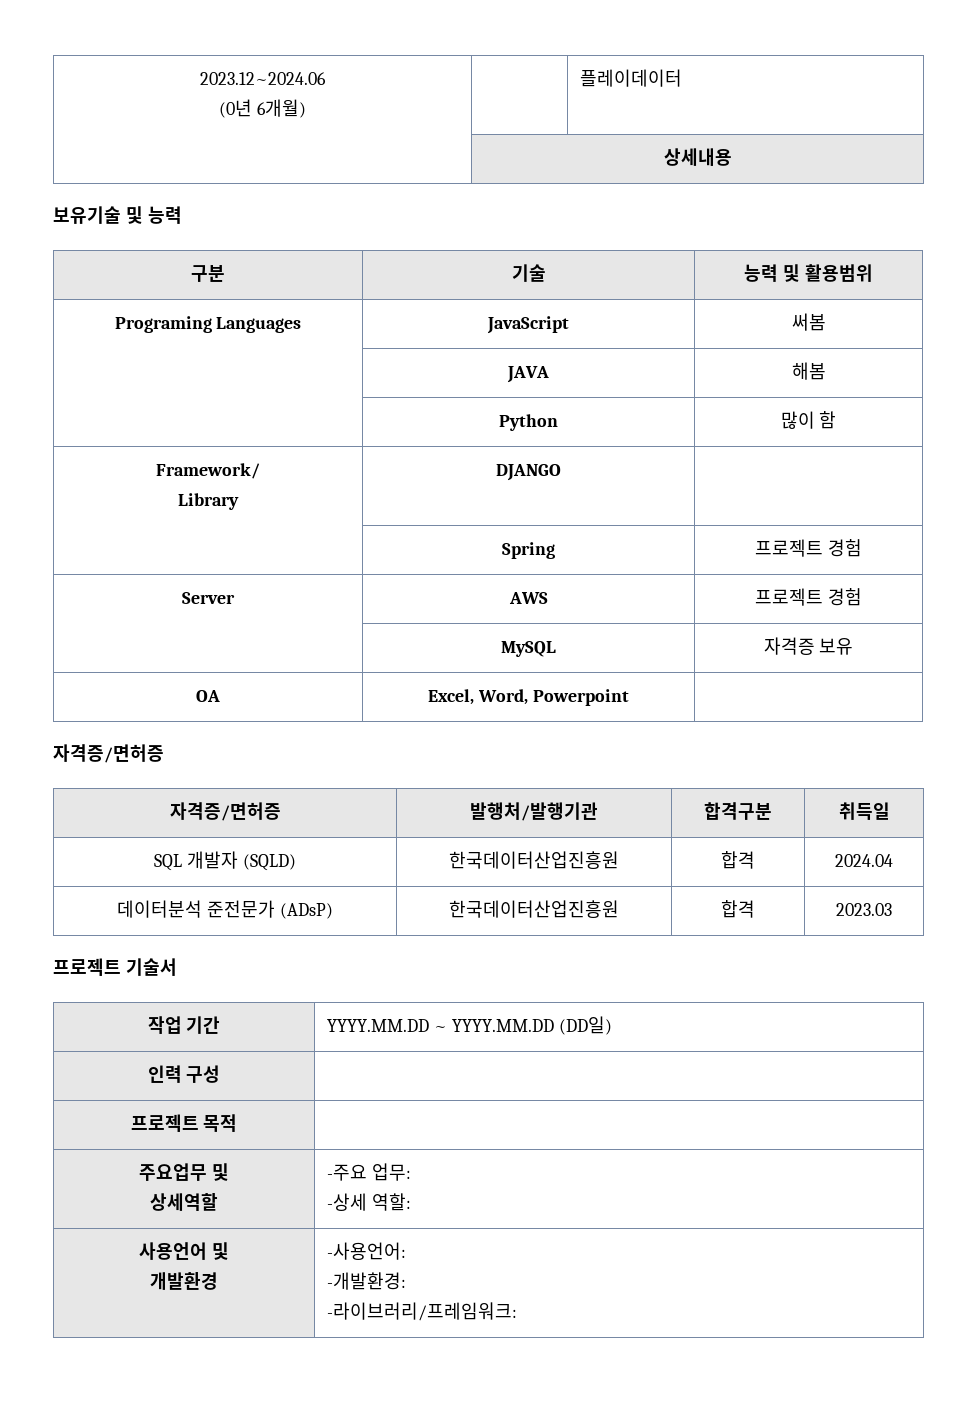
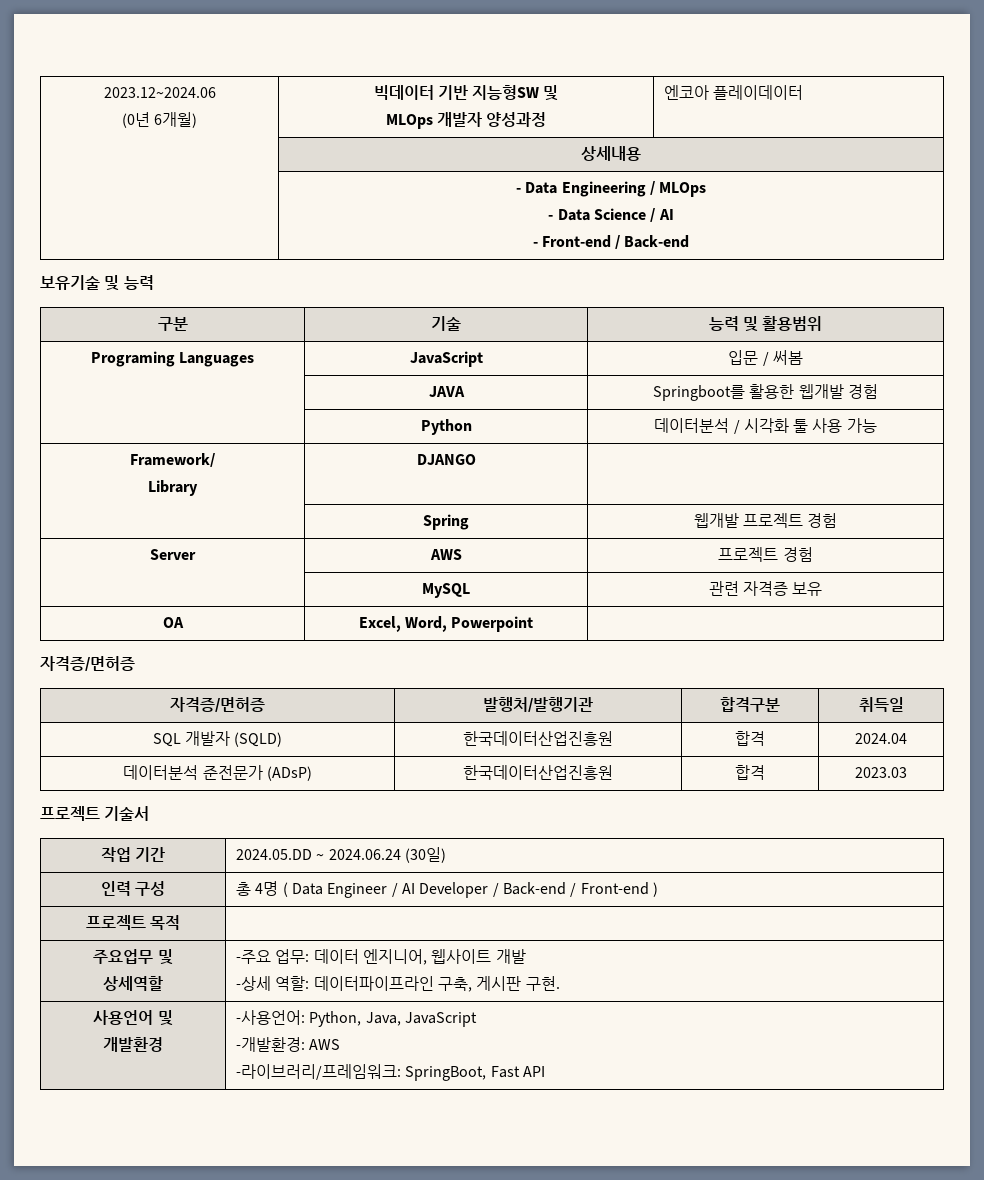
[580,69,683,87] [663,148,732,166] | 플레이데이터 // | 상세내용 -> [373,85,559,101] [385,112,547,129] [664,85,804,100] [581,146,641,161] [515,181,707,197] [548,208,674,222] [532,235,690,249] 빅데이터 기반 지능형SW 및 // MLOps 개발자 양성과정 | 엔코아 플레이데이터 // | 상세내용 // | - Data Engineering / MLOps // - Data Science / AI // - Front-end / Back-end
(569, 325) none -> [728,350,769,366] 입문 /
[791,362,826,380] [499,414,558,431] [780,411,837,429] 해봄 // | Python | 많이 함 -> [653,384,878,401] [420,419,472,435] [654,418,877,434] Springboot를 활용한 웹개발 경험 // | Python | 데이터분석 / 시각화 툴 사용 가능
(555, 550) none -> [693,513,739,528] 웹개발
(556, 649) none -> [708,581,739,596] 관련
[327,1016,612,1035] [147,1065,221,1083] YYYY.MM.DD ~ YYYY.MM.DD (DD일) // 인력 구성 | -> [236,847,447,863] [100,881,166,896] [236,881,658,898] 2024.05.DD ~ 2024.06.24 (30일) // 인력 구성 | 총 4명 ( Data Engineer / AI Developer / Back-end / Front-end )
[327,1193,411,1211] // -상세 역할: -> [313,949,526,965] [236,976,560,992] 데이터 엔지니어, 웹사이트 개발 // -상세 역할: 데이터파이프라인 구축, 게시판 구현.
(407, 1251) none -> [309,1011,478,1027] Python, Java, JavaScript
(407, 1281) none -> [309,1039,341,1050] AWS
(518, 1311) none -> [405,1066,546,1081] SpringBoot, Fast API

